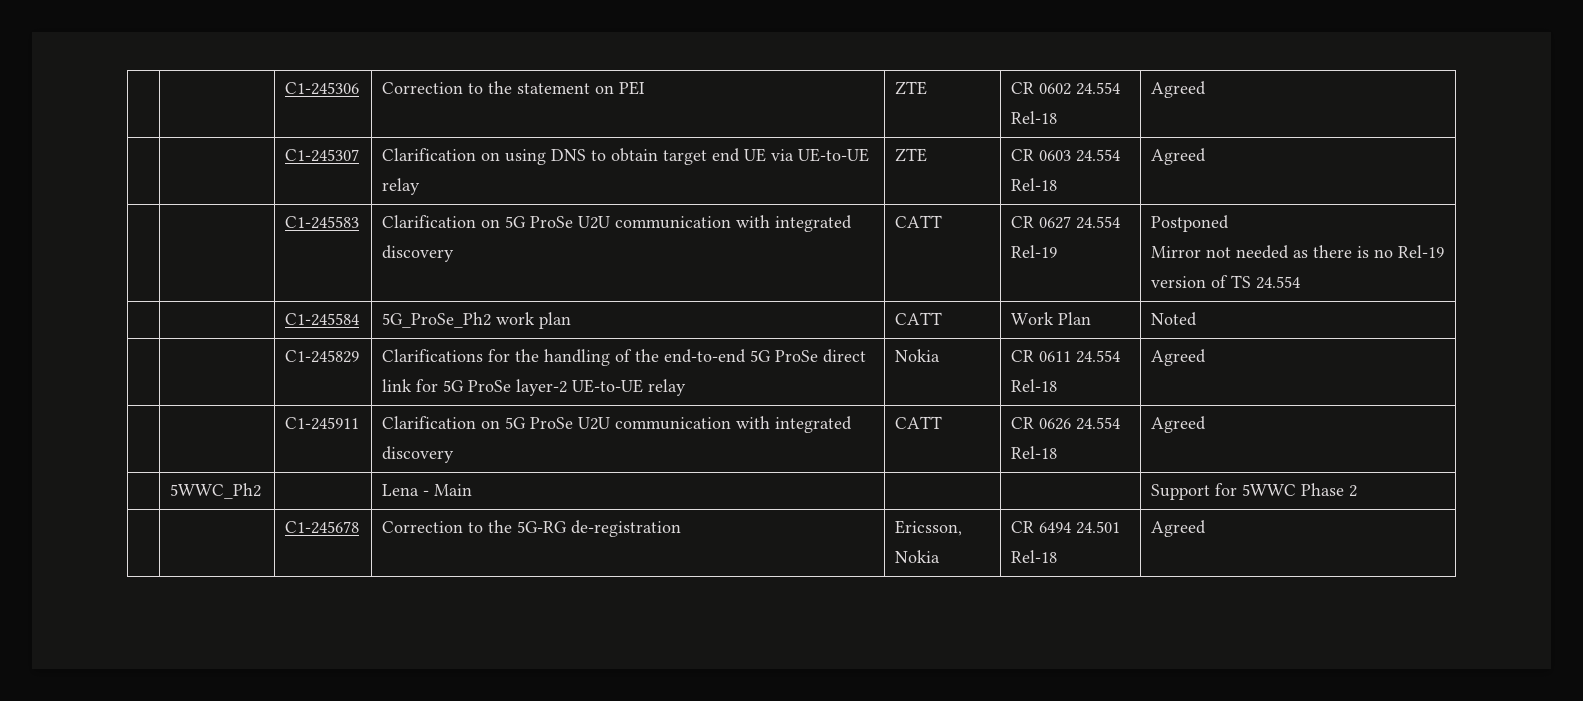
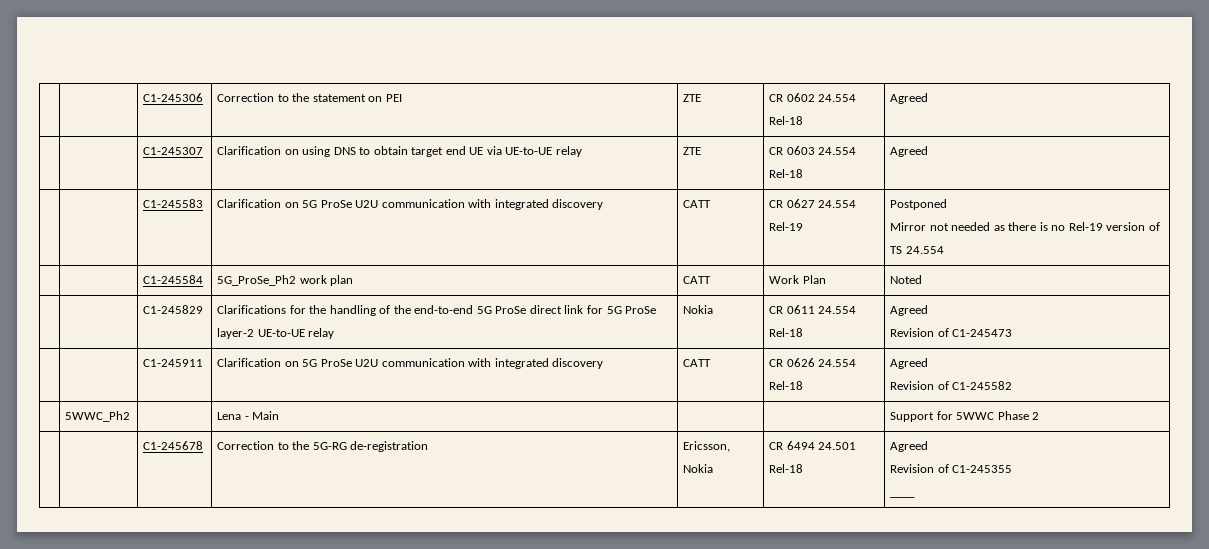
(1207, 357) none -> [890,328,1013,337] // Revision of C1-245473
(1207, 424) none -> [890,381,1013,390] // Revision of C1-245582
(1207, 528) none -> [890,464,1013,473] [890,496,916,498] // Revision of C1-245355 // ____

